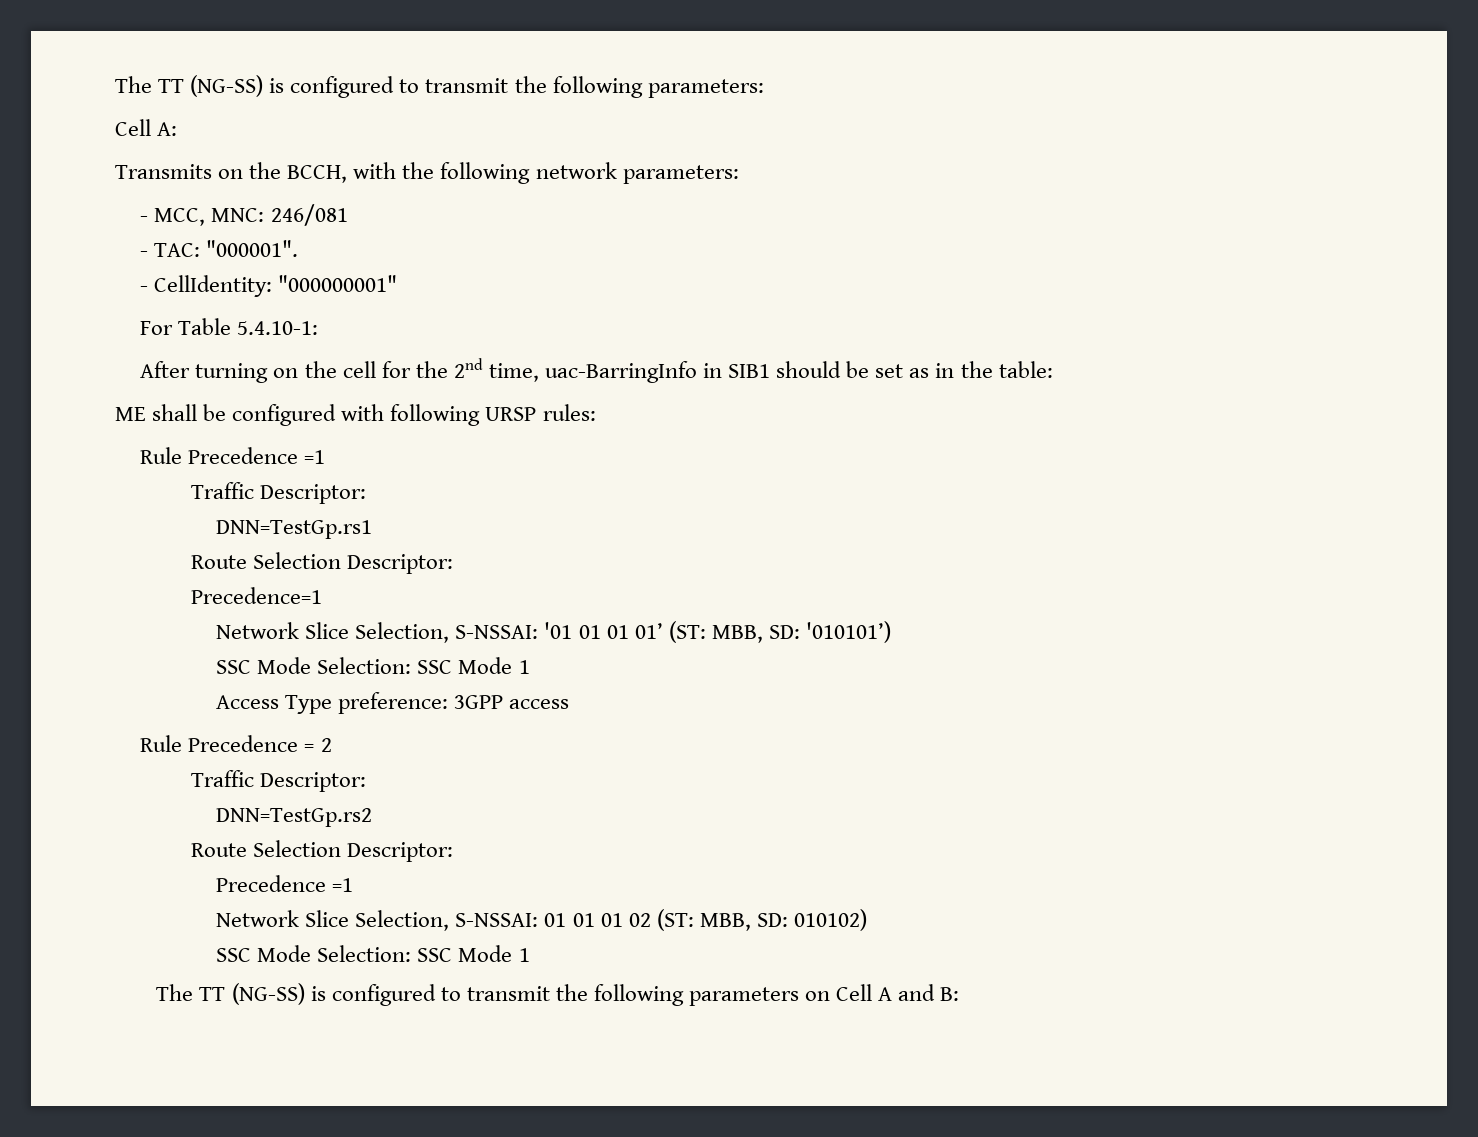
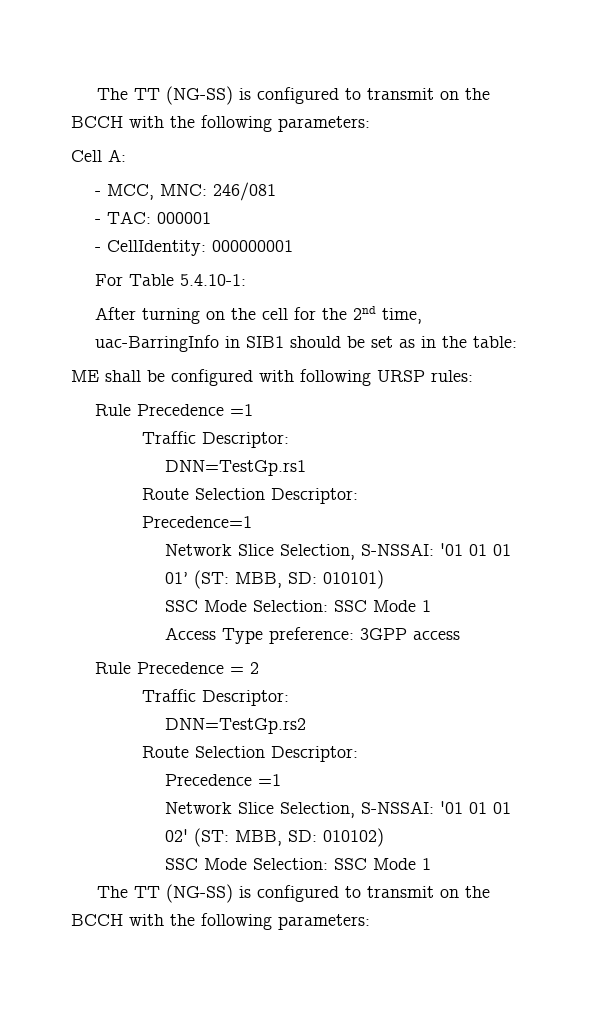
[115,75,509,98] The TT (NG-SS) is configured to transmit -> [97,86,491,105] [71,116,164,128] The TT (NG-SS) is configured to transmit on the BCCH with
[115,162,739,184] // Transmits on the BCCH, with the following network parameters: -> (126, 155) none
[206,240,299,257] "000001". -> [156,212,211,224] 000001
[278,275,398,292] "000000001" -> [211,240,293,252] 000000001
[805,621,891,643] '010101’) -> [323,570,385,589] 010101)
[544,913,651,927] 01 01 01 02 -> [440,801,512,814] [165,829,189,842] '01 01 01 02'
[555,984,960,1006] the following parameters on Cell A and B: -> [440,886,491,898] [71,913,370,930] on the BCCH with the following parameters:

